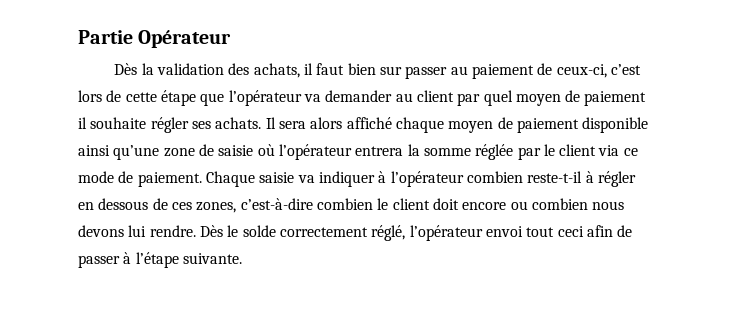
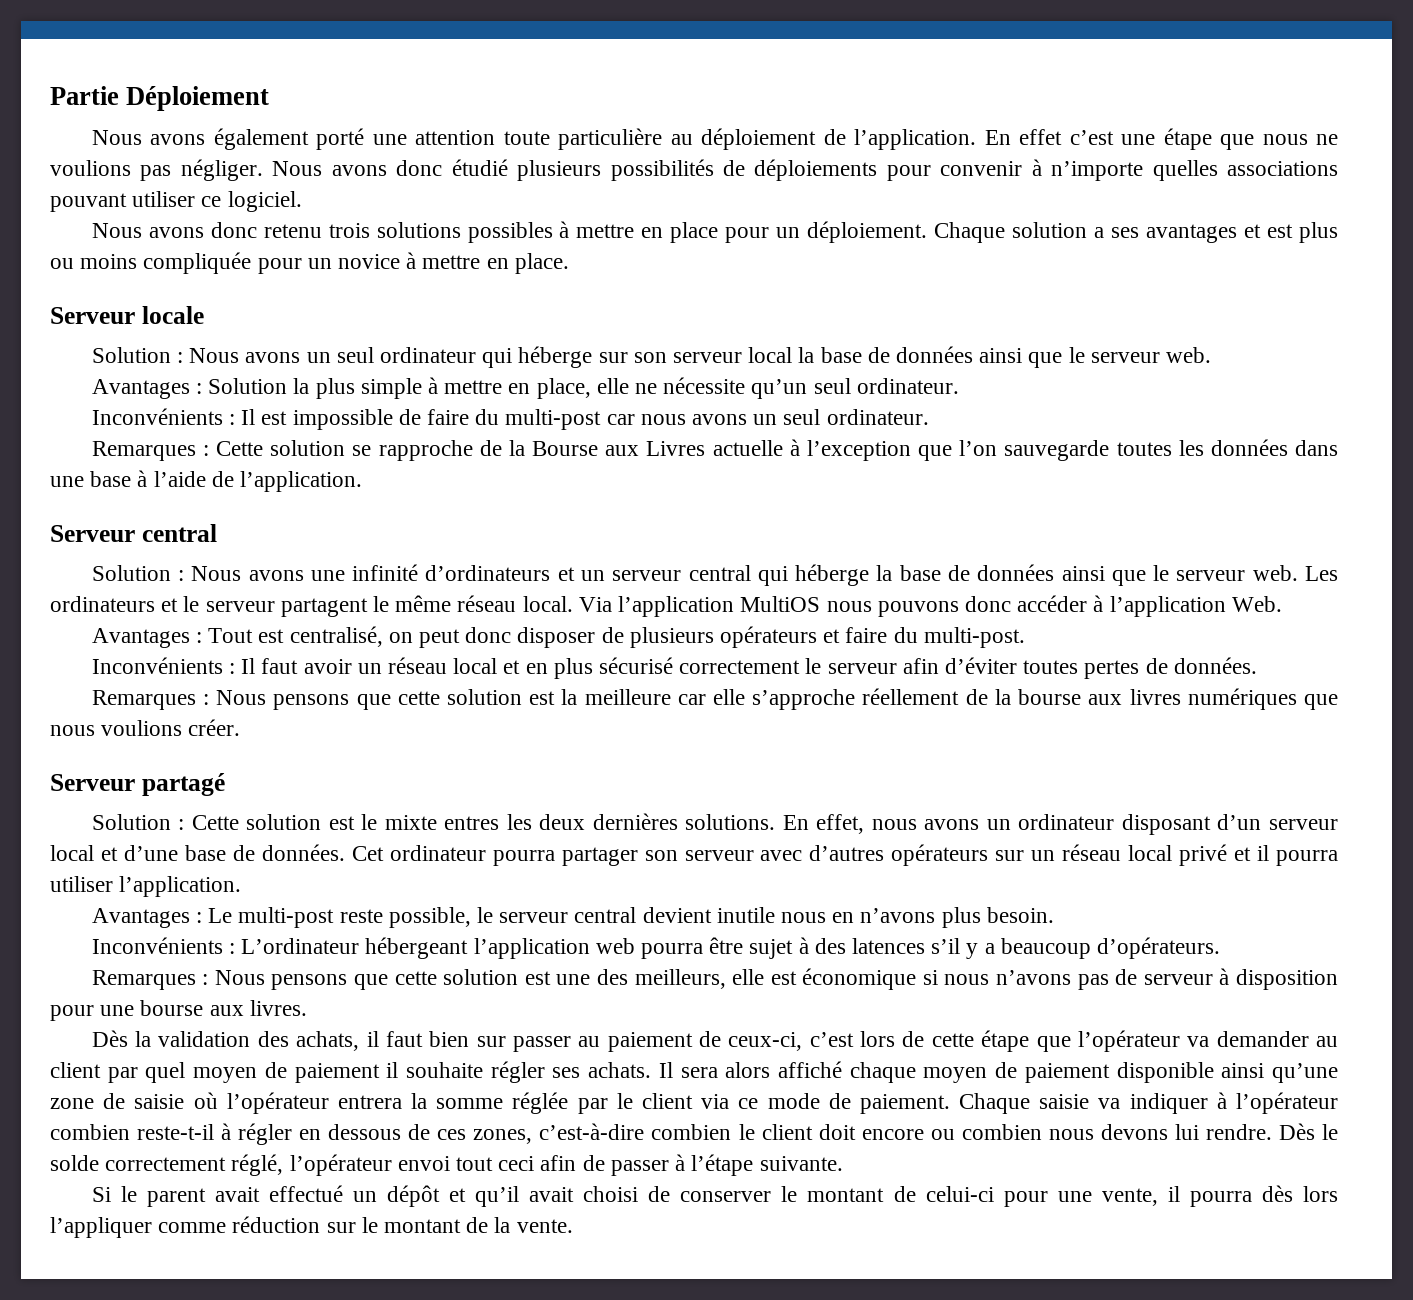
[138,30,232,48] Opérateur -> [126,86,270,111] [91,128,1339,150] [50,159,1338,181] [50,191,302,212] [91,221,1339,243] [50,252,569,274] [50,306,204,324] [91,346,1212,368] [91,377,959,399] [91,408,929,430] [91,439,1338,461] [50,470,363,492] [50,524,217,542] [91,564,1338,586] [50,595,1282,617] [91,626,1025,648] [91,657,1257,679] [91,688,1338,710] [50,719,241,736] [50,773,225,796] [91,813,1338,835] [50,844,1339,866] [50,876,242,897] [91,907,1054,928] [91,937,1221,959] [91,968,1339,990] [50,1000,307,1021] Déploiement // Nous avons également porté une attention toute particulière au déploiement de l’application. En effet c’est une étape que nous ne voulions pas négliger. Nous avons donc étudié plusieurs possibilités de déploiements pour convenir à n’importe quelles associations pouvant utiliser ce logiciel. // Nous avons donc retenu trois solutions possibles à mettre en place pour un déploiement. Chaque solution a ses avantages et est plus ou moins compliquée pour un novice à mettre en place. // Serveur locale // Solution : Nous avons un seul ordinateur qui héberge sur son serveur local la base de données ainsi que le serveur web. // Avantages : Solution la plus simple à mettre en place, elle ne nécessite qu’un seul ordinateur. // Inconvénients : Il est impossible de faire du multi-post car nous avons un seul ordinateur. // Remarques : Cette solution se rapproche de la Bourse aux Livres actuelle à l’exception que l’on sauvegarde toutes les données dans une base à l’aide de l’application. // Serveur central // Solution : Nous avons une infinité d’ordinateurs et un serveur central qui héberge la base de données ainsi que le serveur web. Les ordinateurs et le serveur partagent le même réseau local. Via l’application MultiOS nous pouvons donc accéder à l’application Web. // Avantages : Tout est centralisé, on peut donc disposer de plusieurs opérateurs et faire du multi-post. // Inconvénients : Il faut avoir un réseau local et en plus sécurisé correctement le serveur afin d’éviter toutes pertes de données. // Remarques : Nous pensons que cette solution est la meilleure car elle s’approche réellement de la bourse aux livres numériques que nous voulions créer. // Serveur partagé // Solution : Cette solution est le mixte entres les deux dernières solutions. En effet, nous avons un ordinateur disposant d’un serveur local et d’une base de données. Cet ordinateur pourra partager son serveur avec d’autres opérateurs sur un réseau local privé et il pourra utiliser l’application. // Avantages : Le multi-post reste possible, le serveur central devient inutile nous en n’avons plus besoin. // Inconvénients : L’ordinateur hébergeant l’application web pourra être sujet à des latences s’il y a beaucoup d’opérateurs. // Remarques : Nous pensons que cette solution est une des meilleurs, elle est économique si nous n’avons pas de serveur à disposition pour une bourse aux livres.
(242, 258) none -> [91,1185,1339,1207] [50,1216,573,1238] // Si le parent avait effectué un dépôt et qu’il avait choisi de conserver le montant de celui-ci pour une vente, il pourra dès lors l’appliquer comme réduction sur le montant de la vente.

